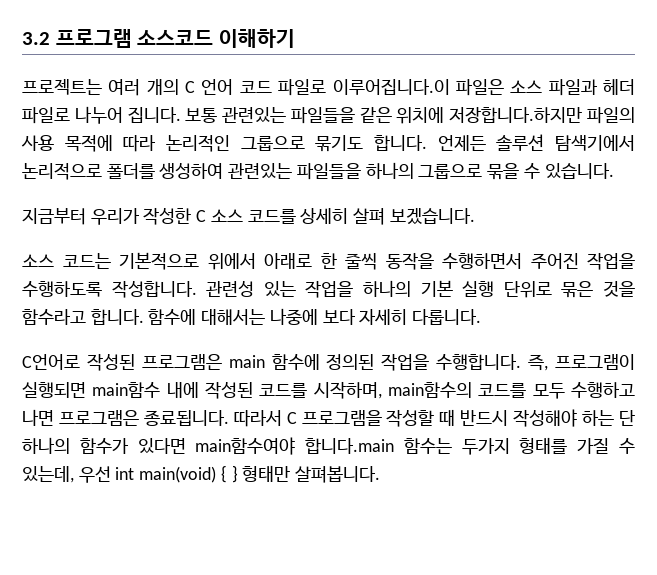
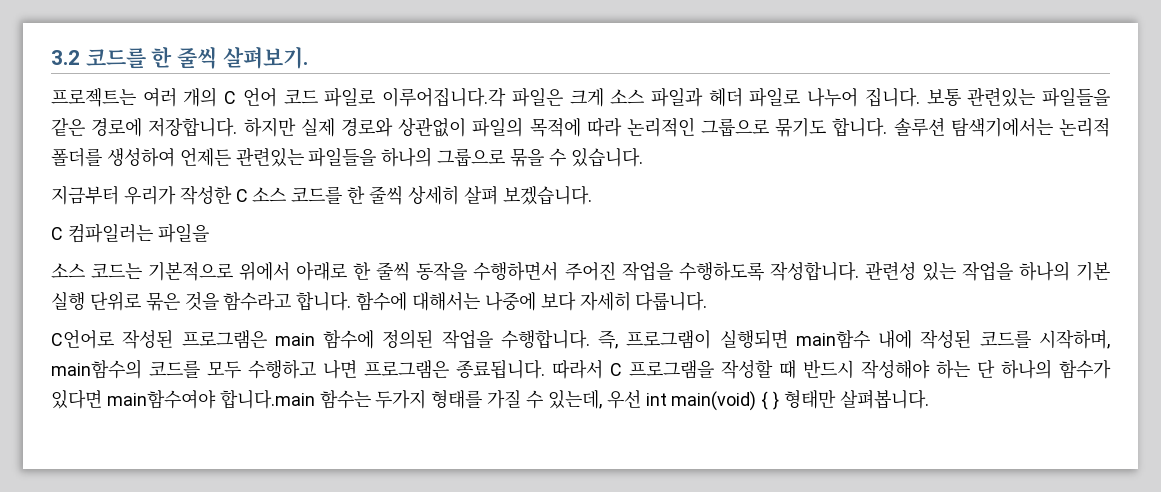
[55,29,295,48] 프로그램 소스코드 이해하기 -> [85,46,308,69] 코드를 한 줄씩 살펴보기.
[332,79,504,96] 이루어집니다.이 파일은 -> [382,87,604,107] 이루어집니다.각 파일은 크게
[396,107,635,124] [21,135,54,151] 위치에 저장합니다.하지만 파일의 사용 -> [91,117,524,137] 경로에 저장합니다. 하지만 실제 경로와 상관없이 파일의
[437,134,635,151] [22,163,102,180] 언제든 솔루션 탐색기에서 논리적으로 -> [893,118,1110,137] 솔루션 탐색기에서는 논리적
(224, 171) none -> [179,147,231,167] 언제든
(296, 216) none -> [347,186,404,205] 한 줄씩
(475, 216) none -> [51,223,209,243] // C 컴파일러는 파일을

